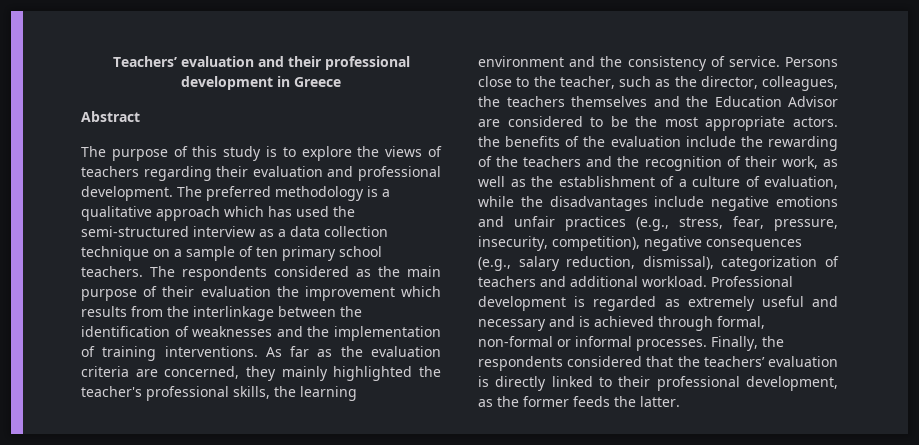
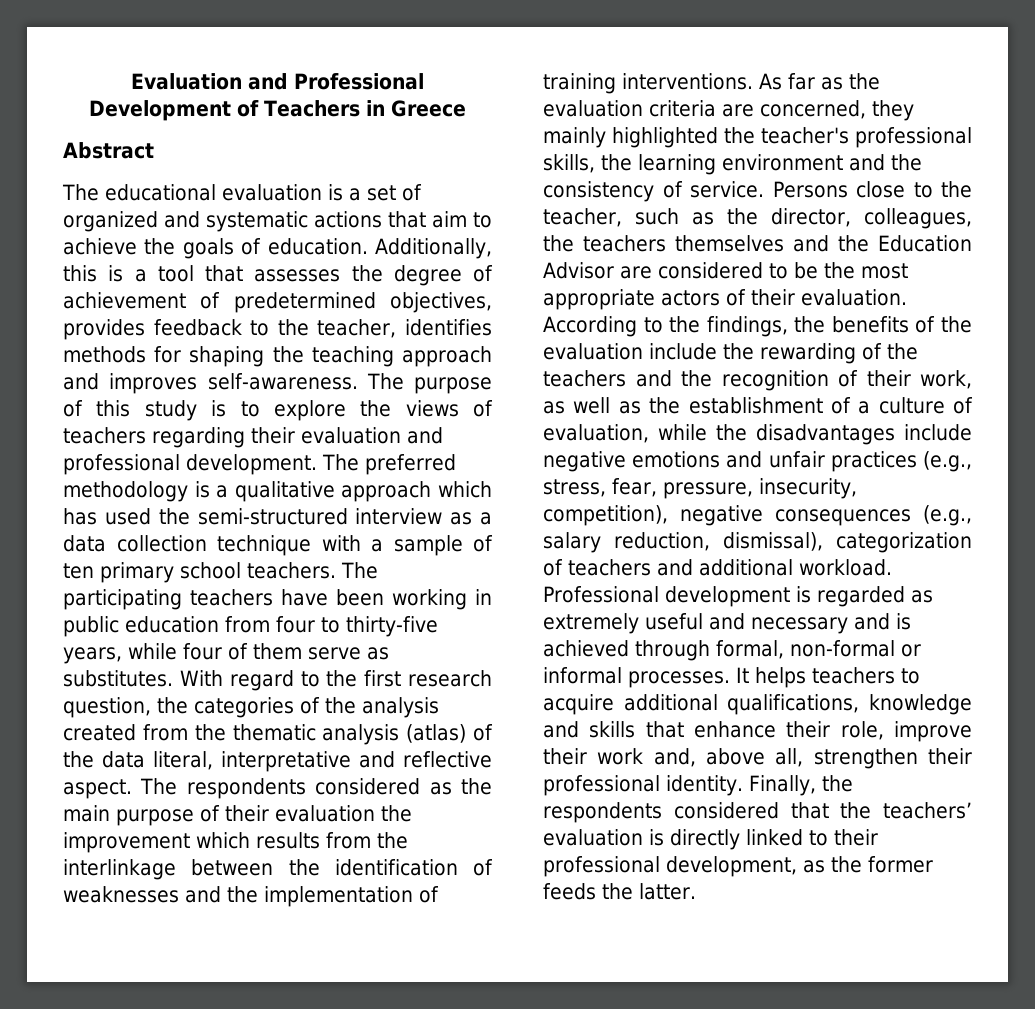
[112,56,410,70] [181,76,341,90] [81,111,140,122] Teachers’ evaluation and their professional development in Greece // Abstract // -> [131,73,424,90] [89,100,466,121] [63,142,154,159] [62,184,422,201] [63,211,492,232] [63,238,492,259] [63,265,493,286] [63,292,492,313] [63,319,492,340] [63,346,492,367] [63,373,358,394] Evaluation and Professional Development of Teachers in Greece // Abstract // The educational evaluation is a set of organized and systematic actions that aim to achieve the goals of education. Additionally, this is a tool that assesses the degree of achievement of predetermined objectives, provides feedback to the teacher, identifies methods for shaping the teaching approach and improves self-awareness.
[153,249,170,257] on -> [321,535,361,551] with
(175, 271) none -> [63,589,492,610] [63,616,438,637] [63,643,389,664] [63,670,492,691] [63,697,439,718] [63,724,493,745] [63,751,492,772] [63,778,178,799] participating teachers have been working in public education from four to thirty-five years, while four of them serve as substitutes. With regard to the first research question, the categories of the analysis created from the thematic analysis (atlas) of the data literal, interpretative and reflective aspect. The
[793,117,838,127] actors. -> [661,289,907,306] [543,316,788,337] actors of their evaluation. According to the findings,
(707, 345) none -> [736,667,920,688] [543,694,972,715] [543,721,972,742] [543,748,972,769] [543,775,743,796] It helps teachers to acquire additional qualifications, knowledge and skills that enhance their role, improve their work and, above all, strengthen their professional identity.

